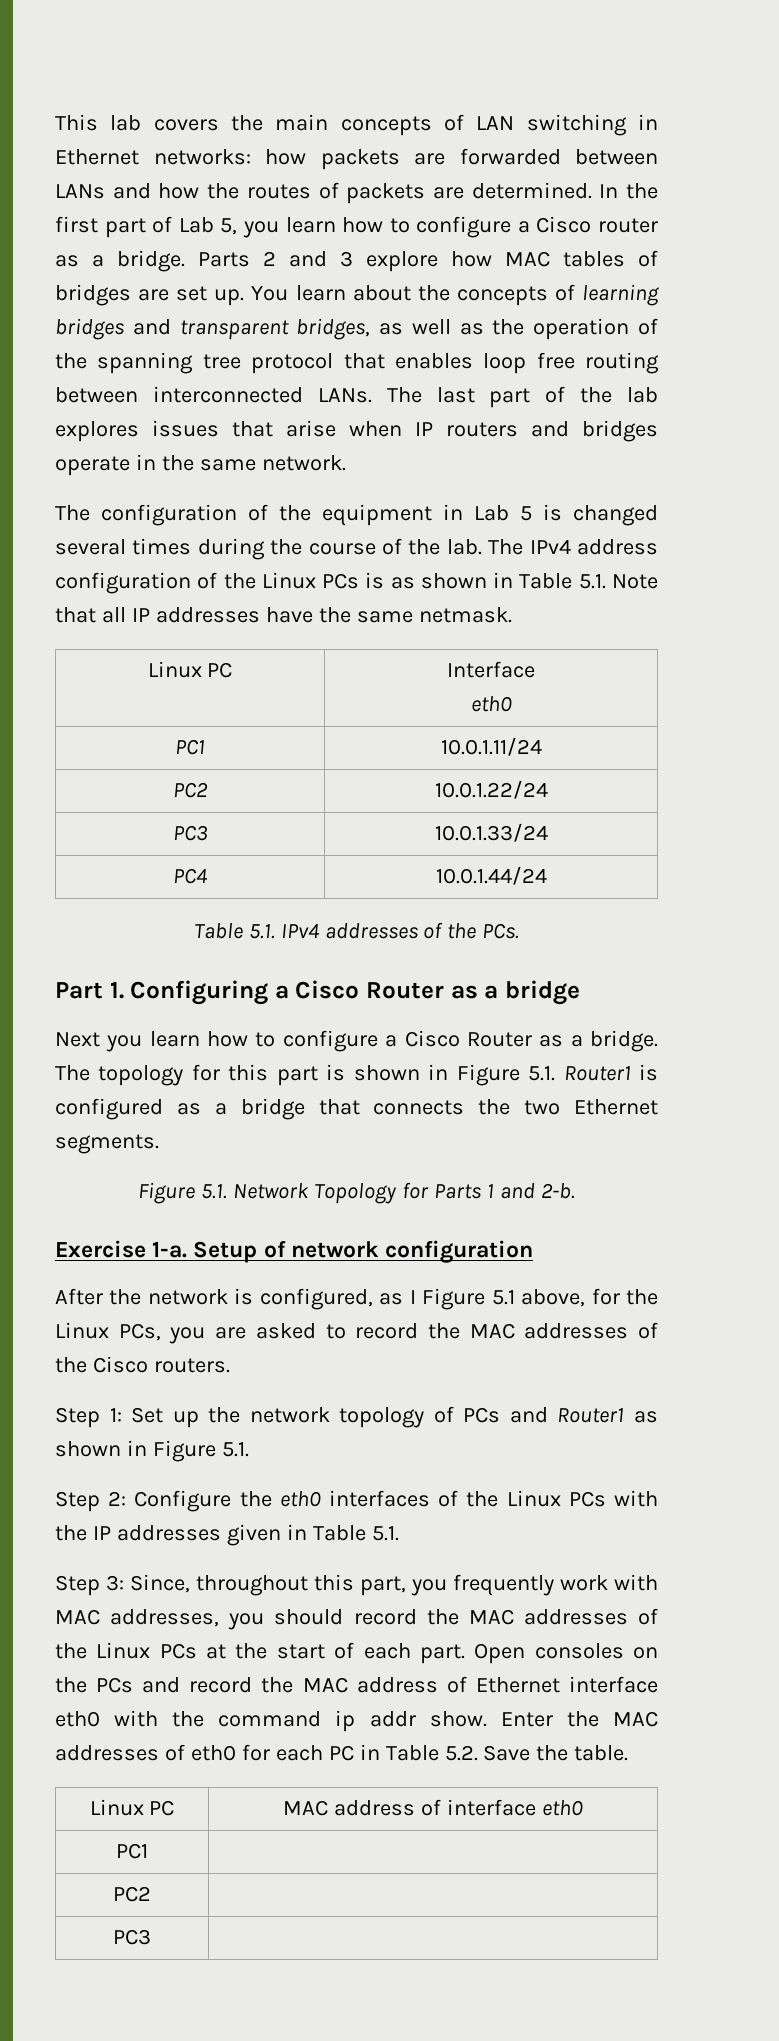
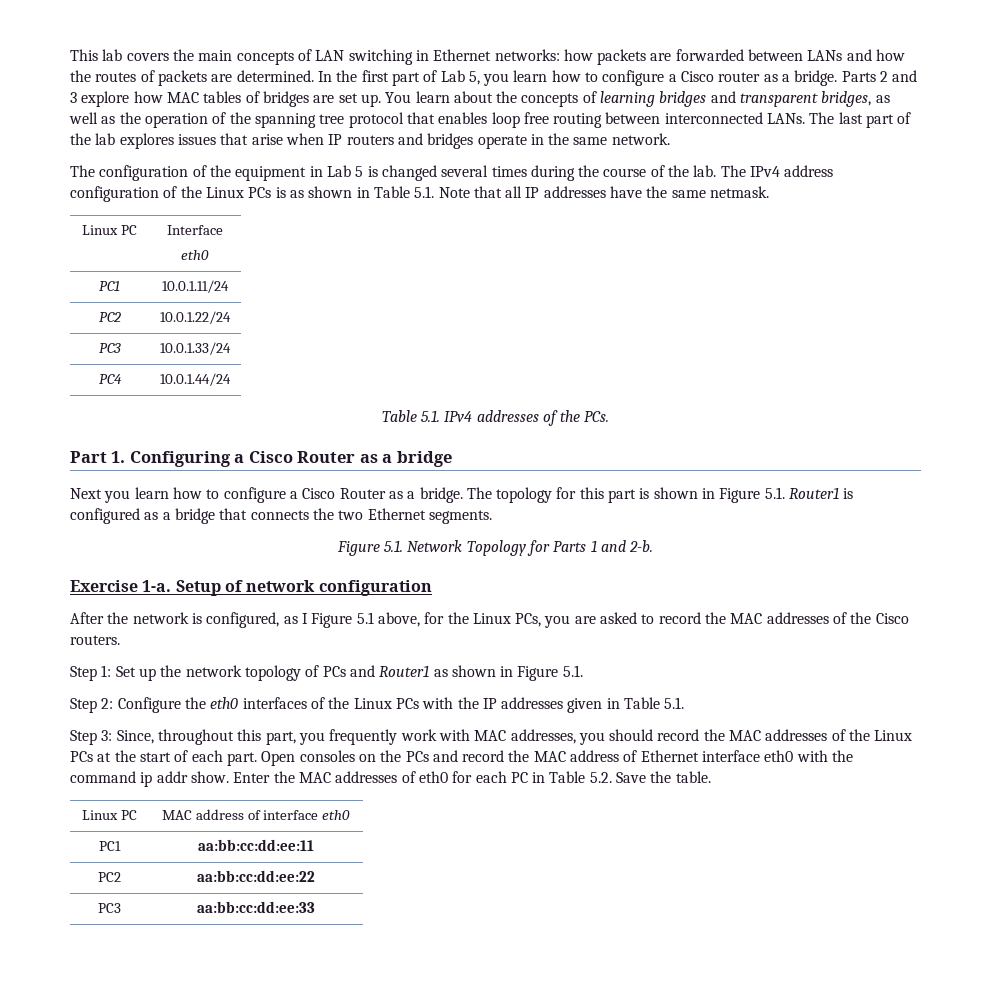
[113,1886,151,1902] [113,1929,151,1945] // PC2 | // PC3 | -> [197,839,314,851] [98,872,121,882] [196,870,315,882] [98,903,121,913] [196,901,315,913] aa:bb:cc:dd:ee:11 // PC2 | aa:bb:cc:dd:ee:22 // PC3 | aa:bb:cc:dd:ee:33

